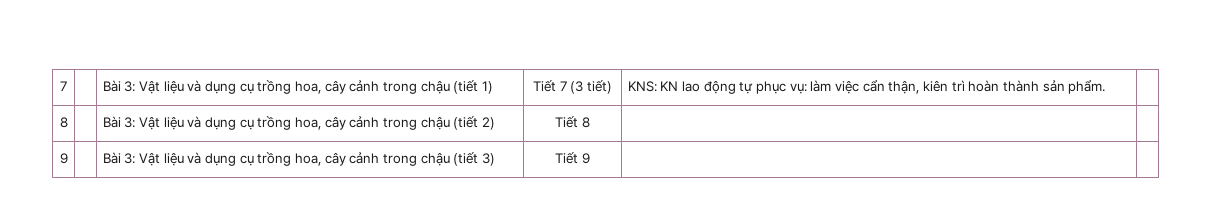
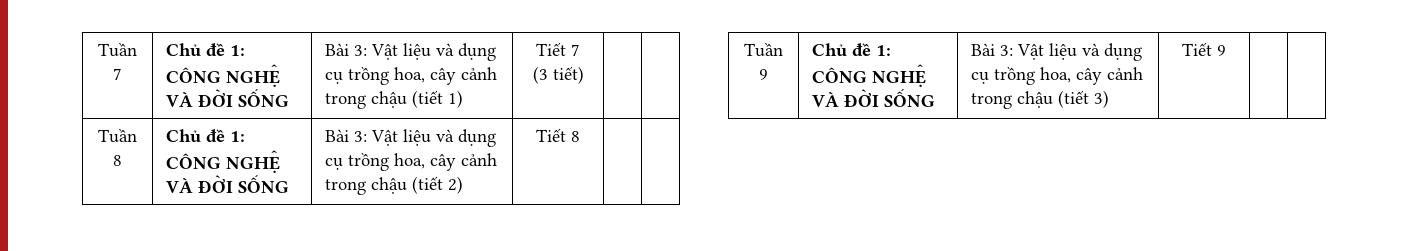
(60, 86) none -> [98,42,137,57] Tuần
(67, 86) none -> [166,43,246,57] [166,64,281,87] [166,89,290,107] Chủ đề 1: CÔNG NGHỆ VÀ ĐỜI SỐNG
[627,79,1106,94] [59,117,68,128] KNS: KN lao động tự phục vụ: làm việc cẩn thận, kiên trì hoàn thành sản phẩm. | // 8 | -> [98,128,137,143] [113,155,122,166] [166,129,246,143] [166,150,281,173] [166,175,290,193] | // Tuần 8 | Chủ đề 1: CÔNG NGHỆ VÀ ĐỜI SỐNG
[59,153,68,164] 9 | -> [744,42,783,57] [759,69,768,80] [812,43,892,57] [812,64,927,87] [812,89,936,107] Tuần 9 | Chủ đề 1: CÔNG NGHỆ VÀ ĐỜI SỐNG

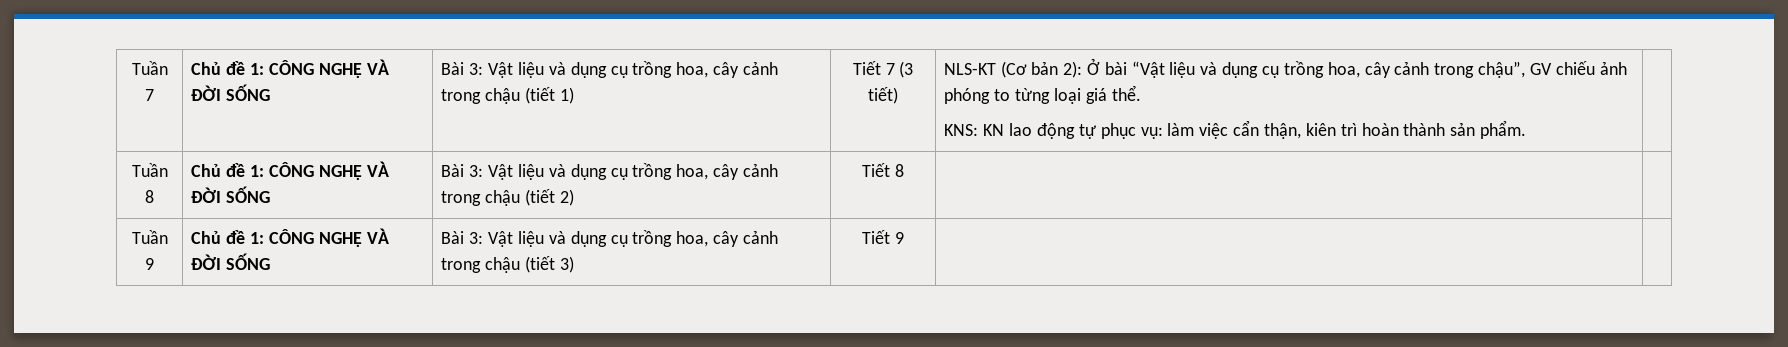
(584, 75) none -> [944,58,1627,78] [944,85,1141,104] [944,120,1527,139] NLS-KT (Cơ bản 2): Ở bài “Vật liệu và dụng cụ trồng hoa, cây cảnh trong chậu”, GV chiếu ảnh phóng to từng loại giá thể. // KNS: KN lao động tự phục vụ: làm việc cẩn thận, kiên trì hoàn thành sản phẩm.

